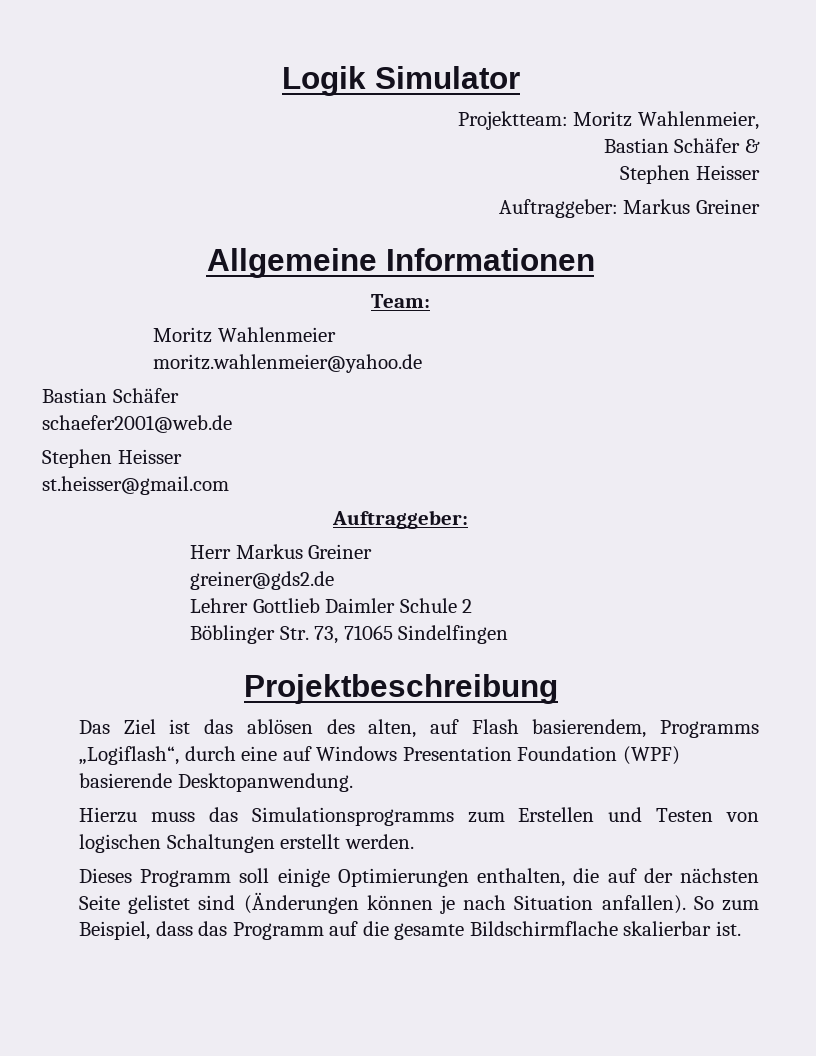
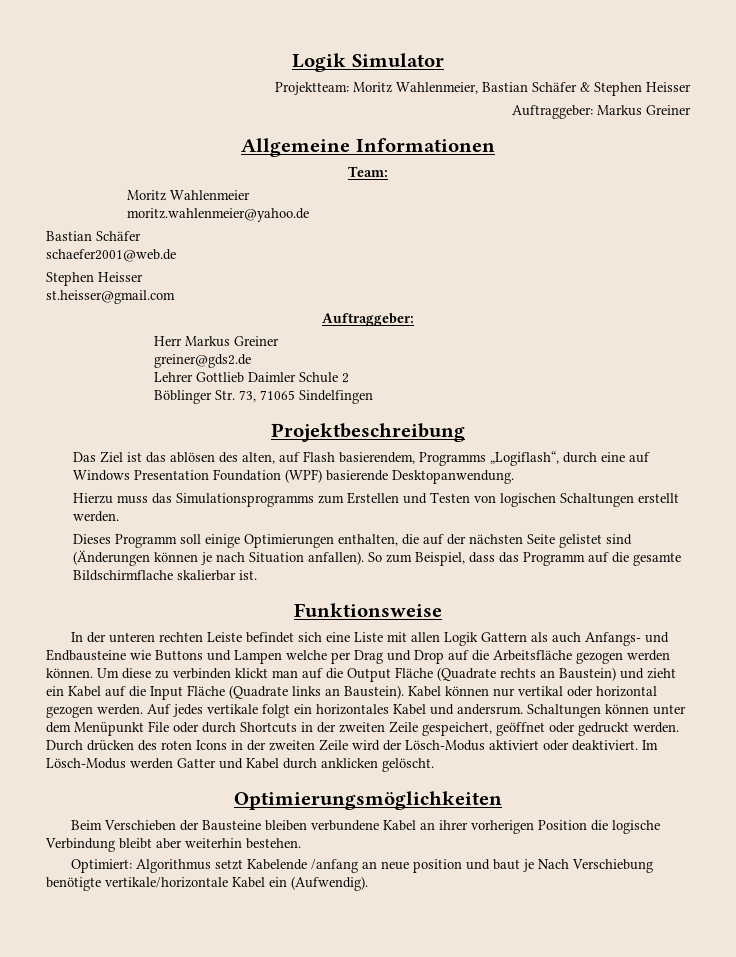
(759, 120) // -> (478, 88) none
(760, 146) // -> (590, 87) none
(741, 928) none -> [294,603,442,617] [70,632,669,646] [46,649,670,664] [46,667,676,682] [46,685,657,700] [46,704,686,718] [46,721,679,736] [46,739,658,751] [46,758,434,772] [234,791,502,810] [70,820,660,834] [45,838,301,852] [70,859,653,873] [46,876,368,891] // Funktionsweise // In der unteren rechten Leiste befindet sich eine Liste mit allen Logik Gattern als auch Anfangs- und Endbausteine wie Buttons und Lampen welche per Drag und Drop auf die Arbeitsfläche gezogen werden können. Um diese zu verbinden klickt man auf die Output Fläche (Quadrate rechts an Baustein) und zieht ein Kabel auf die Input Fläche (Quadrate links an Baustein). Kabel können nur vertikal oder horizontal gezogen werden. Auf jedes vertikale folgt ein horizontales Kabel und andersrum. Schaltungen können unter dem Menüpunkt File oder durch Shortcuts in der zweiten Zeile gespeichert, geöffnet oder gedruckt werden. Durch drücken des roten Icons in der zweiten Zeile wird der Lösch-Modus aktiviert oder deaktiviert. Im Lösch-Modus werden Gatter und Kabel durch anklicken gelöscht. // Optimierungsmöglichkeiten // Beim Verschieben der Bausteine bleiben verbundene Kabel an ihrer vorherigen Position die logische Verbindung bleibt aber weiterhin bestehen. // Optimiert: Algorithmus setzt Kabelende /anfang an neue position und baut je Nach Verschiebung benötigte vertikale/horizontale Kabel ein (Aufwendig).

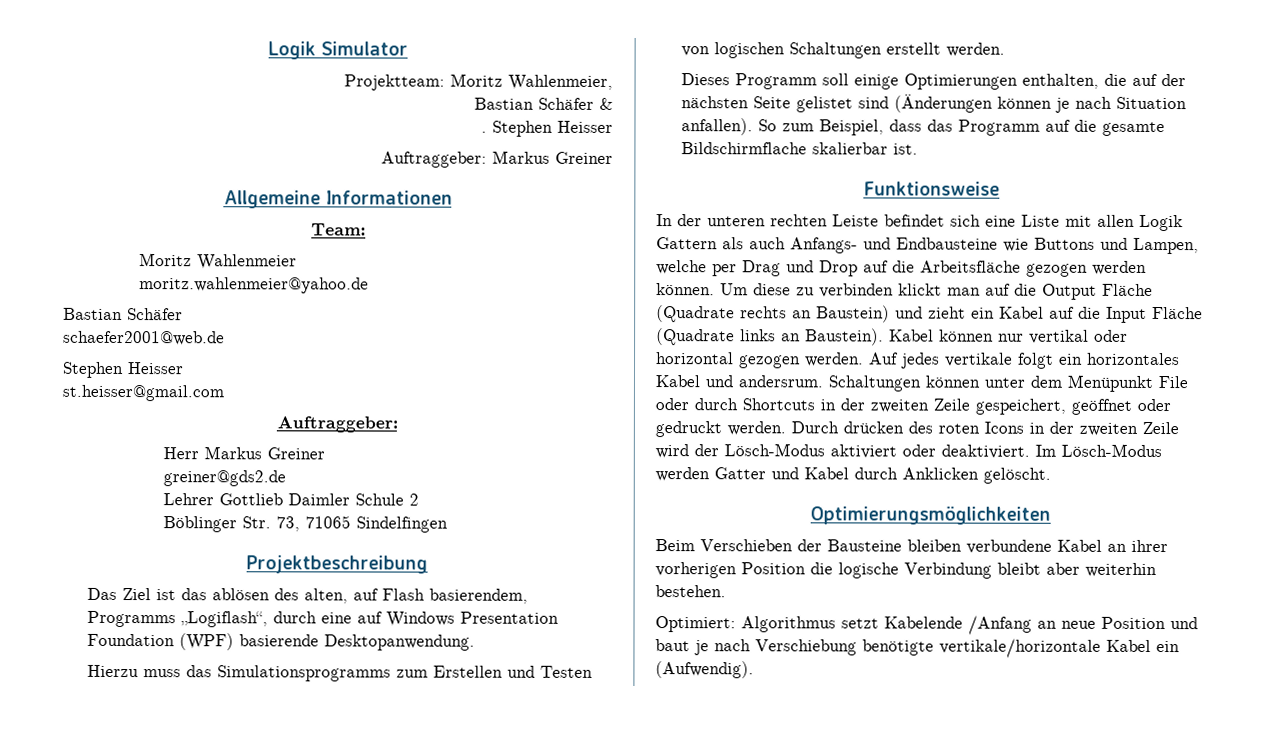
(478, 88) none -> (613, 82) //
(590, 87) none -> [481,131,487,133] // .
[234,650,282,664] Lampen -> [1133,237,1199,255] Lampen,
[321,758,378,768] anklicken -> [902,467,979,480] Anklicken
[310,859,358,873] /anfang -> [968,615,1032,635] /Anfang
[412,859,462,873] position -> [1101,616,1166,630] Position
[537,859,569,869] Nach -> [714,639,751,652] nach

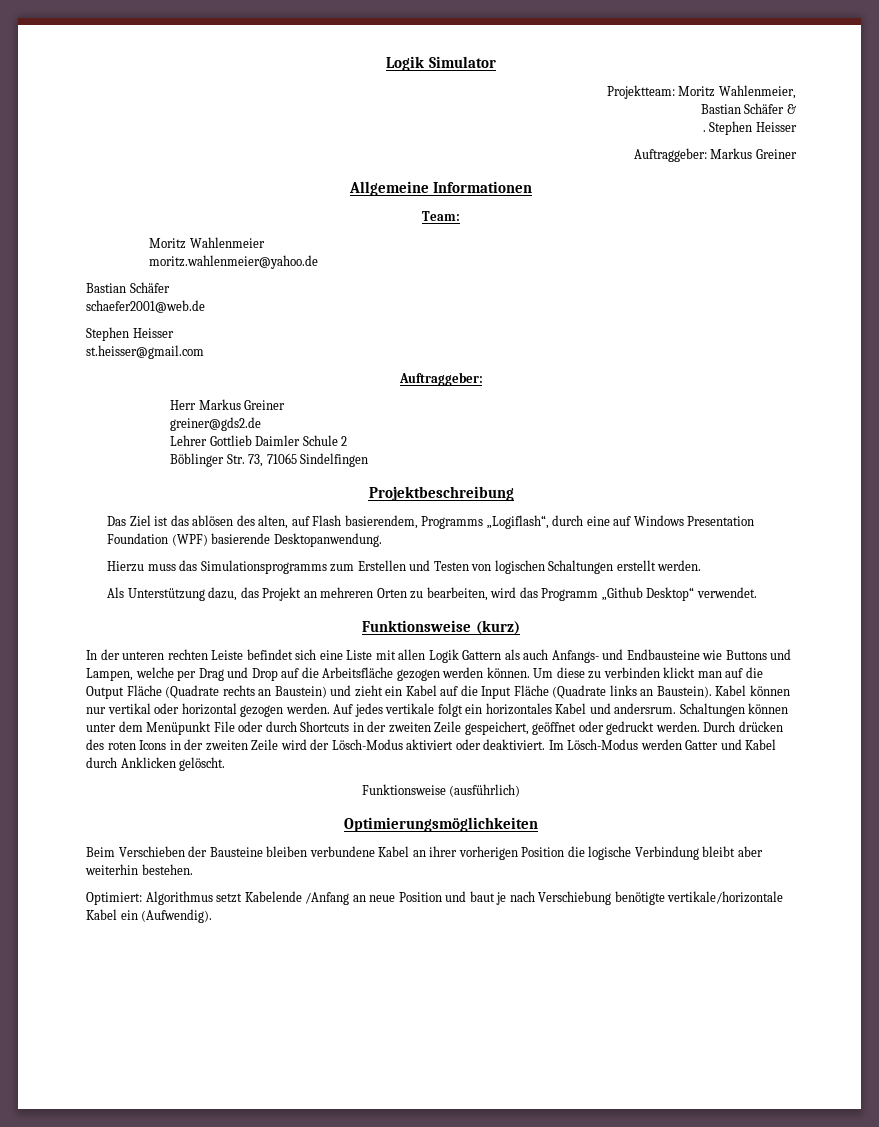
[681,73,1187,90] [681,94,1188,113] [681,118,1166,137] [681,142,919,155] [862,181,1000,196] Dieses Programm soll einige Optimierungen enthalten, die auf der nächsten Seite gelistet sind (Änderungen können je nach Situation anfallen). So zum Beispiel, dass das Programm auf die gesamte Bildschirmflache skalierbar ist. // Funktionsweise -> [107,587,757,601] [362,620,520,635] Als Unterstützung dazu, das Projekt an mehreren Orten zu bearbeiten, wird das Programm „Github Desktop“ verwendet. // Funktionsweise (kurz)
(1051, 475) none -> [361,784,521,797] // Funktionsweise (ausführlich)

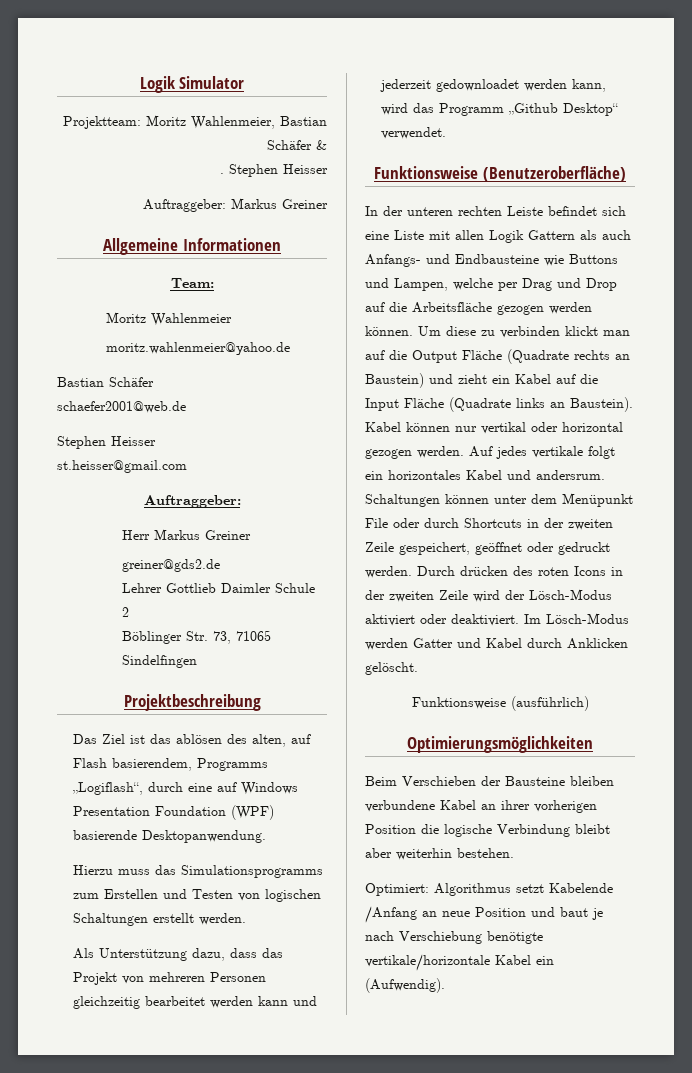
(796, 92) // -> (275, 122) none
(238, 594) none -> [230,948,258,958] dass
[303,587,488,601] an mehreren Orten zu bearbeiten, -> [122,972,267,984] [73,996,318,1009] [380,79,607,92] von mehreren Personen gleichzeitig bearbeitet werden kann und jederzeit gedownloadet werden kann,
[475,620,520,635] (kurz) -> [482,166,626,182] (Benutzeroberfläche)

